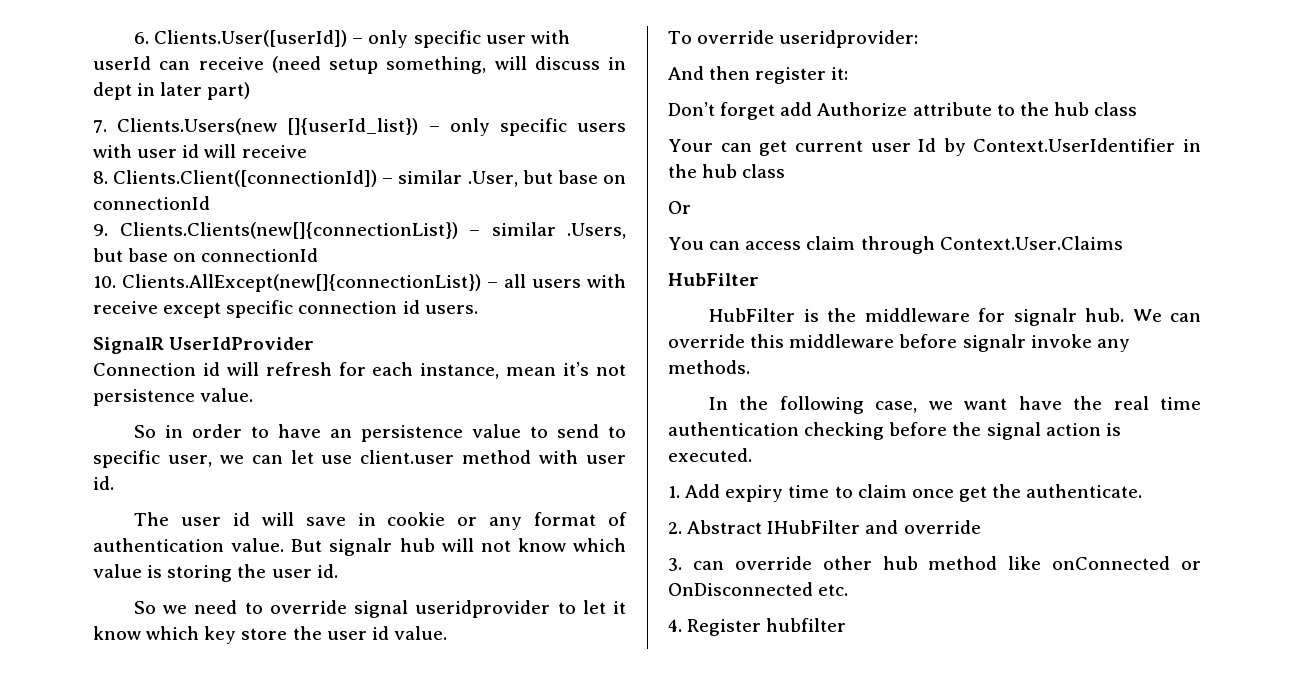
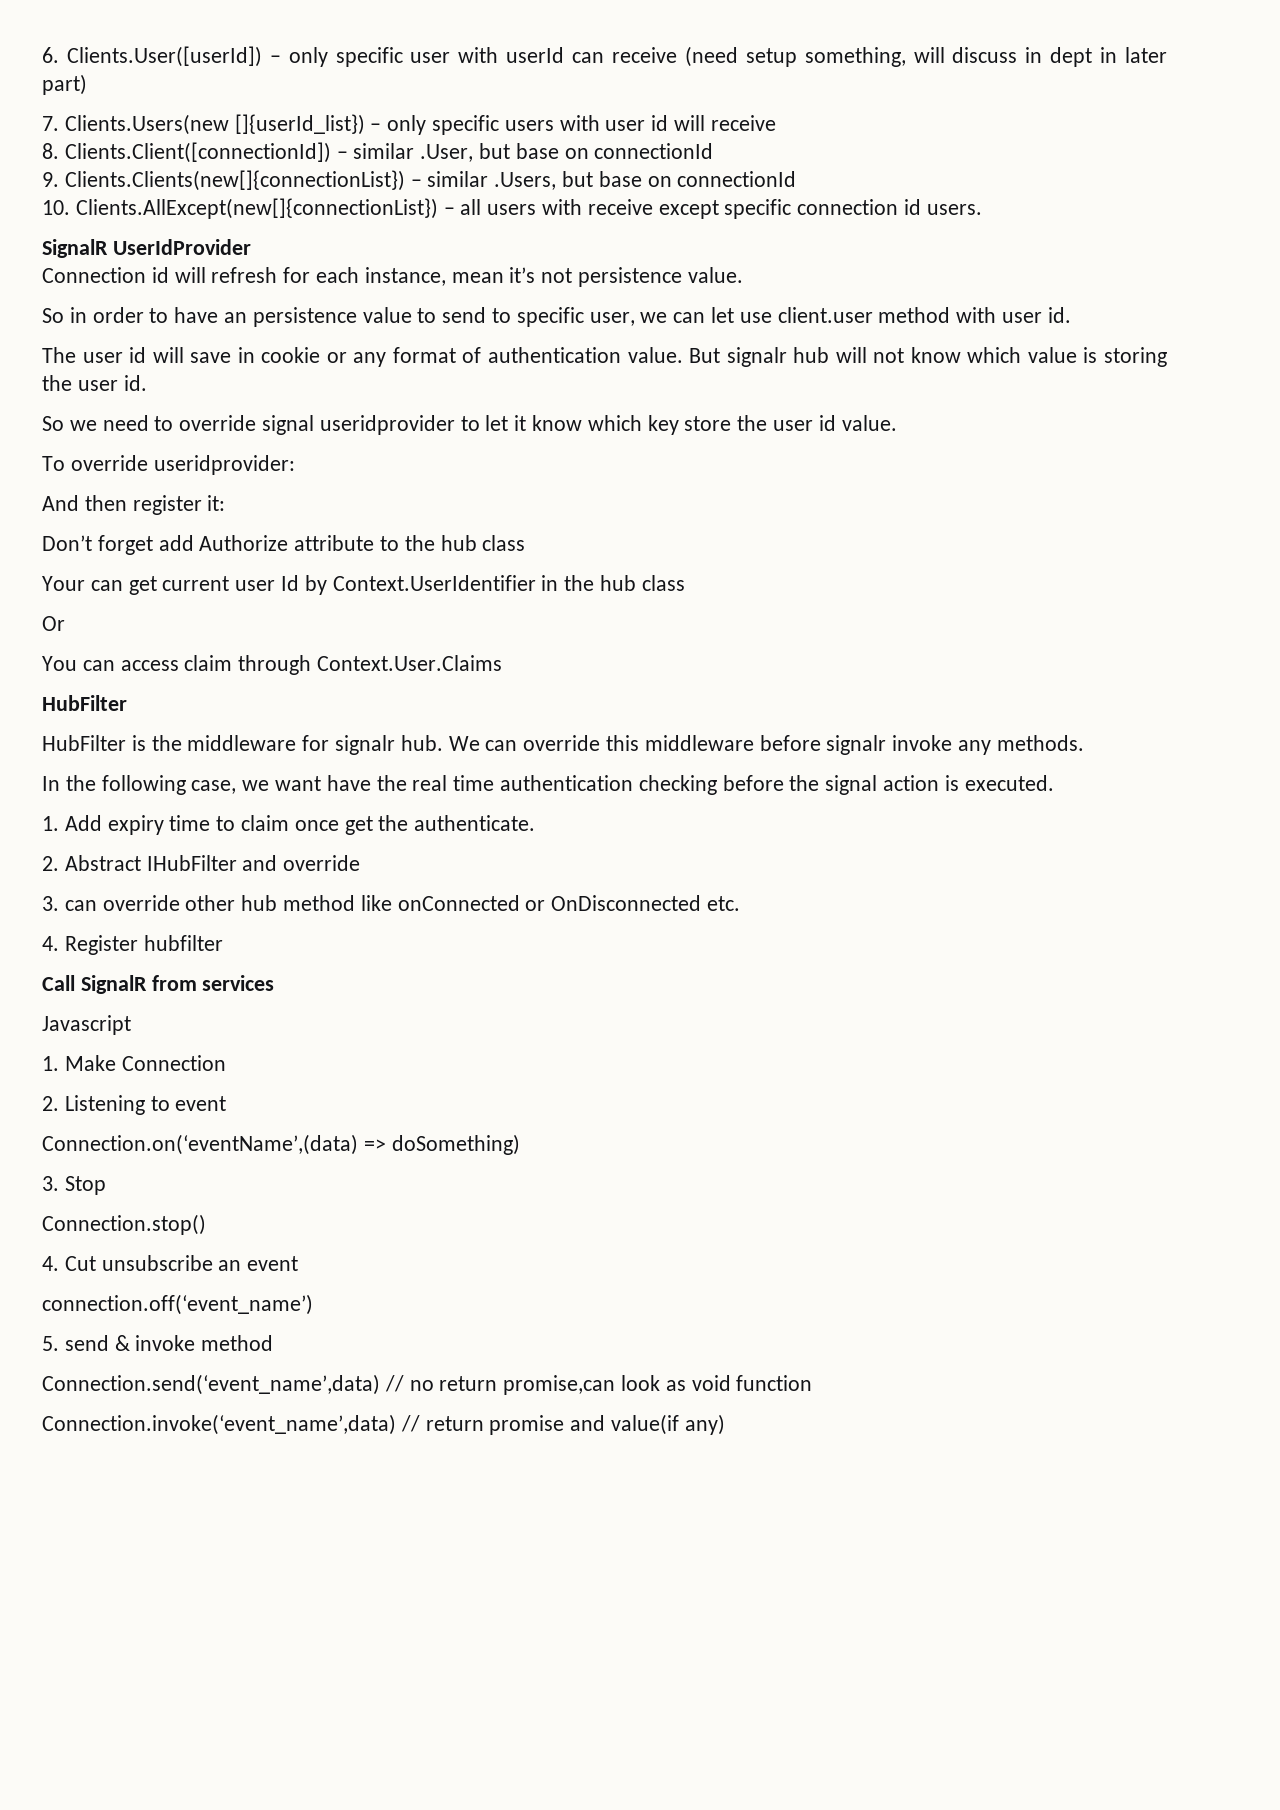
(847, 625) none -> [42,975,275,994] [42,1015,131,1035] [42,1055,226,1071] [42,1095,227,1115] [42,1134,520,1155] [42,1176,106,1195] [42,1214,206,1235] [42,1255,299,1271] [42,1294,313,1315] [42,1335,274,1351] [42,1374,813,1395] [42,1414,725,1435] // Call SignalR from services // Javascript // 1. Make Connection // 2. Listening to event // Connection.on(‘eventName’,(data) => doSomething) // 3. Stop // Connection.stop() // 4. Cut unsubscribe an event // connection.off(‘event_name’) // 5. send & invoke method // Connection.send(‘event_name’,data) // no return promise,can look as void function // Connection.invoke(‘event_name’,data) // return promise and value(if any)

